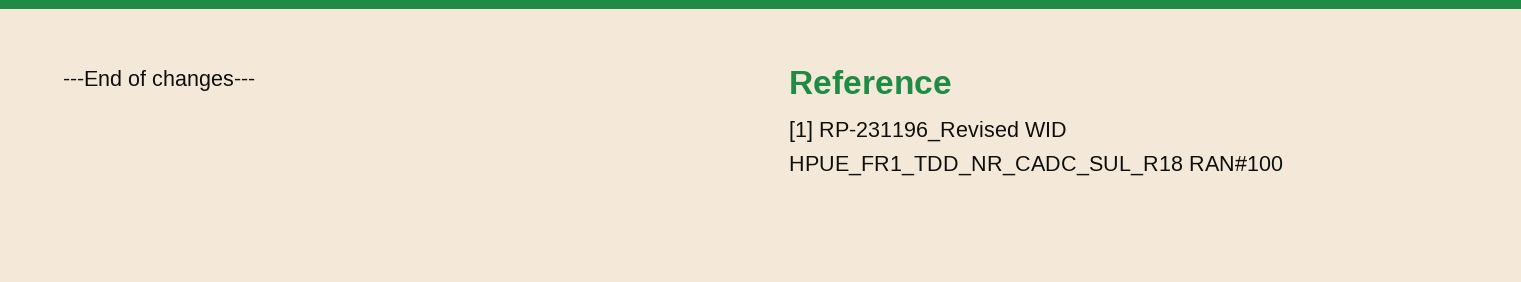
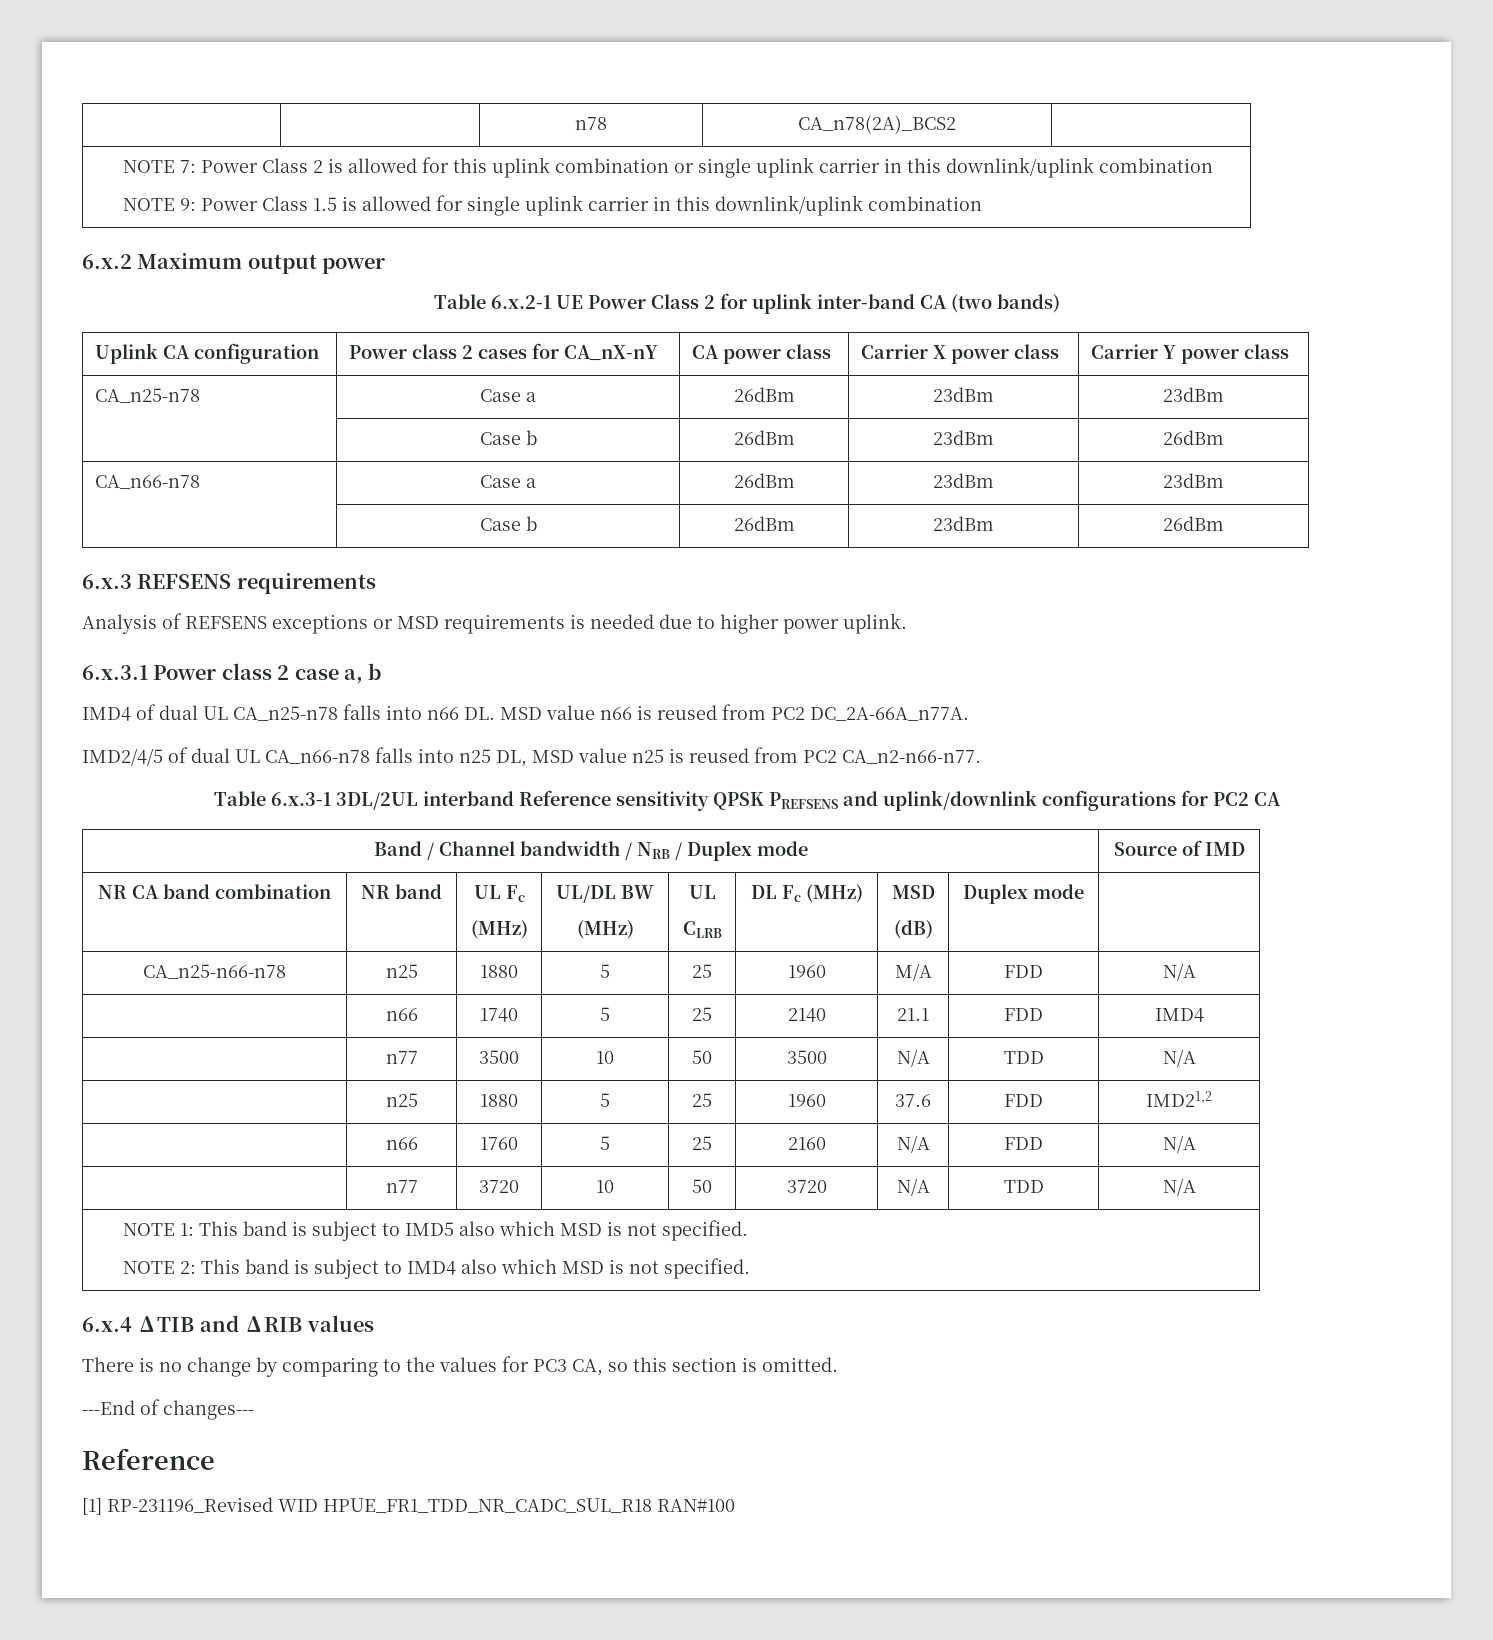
(63, 78) none -> [575,117,607,130] [798,115,956,134] [123,157,1214,178] [123,195,983,216] [82,253,386,274] [433,293,1060,314] [95,343,320,364] [349,343,659,361] [692,344,832,364] [861,344,1060,364] [1091,344,1290,364] [95,388,201,403] [480,389,536,402] [733,387,795,402] [933,387,994,402] [1163,387,1224,402] [479,430,537,445] [733,430,795,445] [933,430,994,445] [1163,430,1224,445] [95,475,201,489] [480,475,536,488] [733,473,795,488] [933,473,994,488] [1163,473,1224,488] [479,516,537,531] [733,516,795,531] [933,516,994,531] [1163,516,1224,531] [82,573,376,594] [82,613,907,634] [82,663,382,684] [82,704,969,721] [82,747,981,767] [213,790,1281,811] [373,841,808,861] [1113,840,1245,856] [98,884,331,899] [361,884,442,899] [473,885,525,902] [470,920,528,939] [556,885,654,903] [576,920,634,939] [688,885,716,899] [682,921,722,938] [750,884,863,903] [891,885,935,899] [893,920,933,939] [963,884,1084,904] [143,964,286,979] [385,964,418,978] [480,965,518,978] [600,964,610,978] [692,964,712,978] [787,965,826,978] [894,963,932,981] [1004,965,1043,978] [1162,963,1196,981] [385,1008,418,1021] [480,1008,518,1022] [600,1007,610,1021] [692,1007,712,1021] [787,1008,826,1022] [897,1008,929,1021] [1004,1008,1043,1021] [1154,1008,1204,1022] [385,1051,418,1064] [479,1050,519,1064] [596,1051,614,1064] [692,1050,712,1064] [786,1050,827,1064] [896,1049,930,1067] [1003,1051,1044,1064] [1162,1049,1196,1067] [385,1093,418,1107] [480,1094,518,1107] [600,1093,610,1107] [692,1093,712,1107] [787,1094,826,1107] [895,1094,931,1107] [1004,1094,1043,1107] [1146,1091,1212,1107] [385,1137,418,1150] [480,1137,518,1150] [600,1136,610,1150] [692,1136,712,1150] [787,1137,826,1150] [896,1135,930,1153] [1004,1137,1043,1150] [1162,1135,1196,1153] [385,1180,418,1193] [479,1180,519,1193] [596,1180,614,1193] [692,1179,712,1193] [786,1180,827,1193] [896,1178,930,1196] [1003,1180,1044,1193] [1162,1178,1196,1196] [123,1220,749,1241] [123,1258,751,1279] [82,1315,374,1332] [82,1356,838,1377] | | n78 | CA_n78(2A)_BCS2 | // NOTE 7: Power Class 2 is allowed for this uplink combination or single uplink carrier in this downlink/uplink combination // NOTE 9: Power Class 1.5 is allowed for single uplink carrier in this downlink/uplink combination // 6.x.2 Maximum output power // Table 6.x.2-1 UE Power Class 2 for uplink inter-band CA (two bands) // Uplink CA configuration | Power class 2 cases for CA_nX-nY | CA power class | Carrier X power class | Carrier Y power class // CA_n25-n78 | Case a | 26dBm | 23dBm | 23dBm // | Case b | 26dBm | 23dBm | 26dBm // CA_n66-n78 | Case a | 26dBm | 23dBm | 23dBm // | Case b | 26dBm | 23dBm | 26dBm // 6.x.3 REFSENS requirements // Analysis of REFSENS exceptions or MSD requirements is needed due to higher power uplink. // 6.x.3.1 Power class 2 case a, b // IMD4 of dual UL CA_n25-n78 falls into n66 DL. MSD value n66 is reused from PC2 DC_2A-66A_n77A. // IMD2/4/5 of dual UL CA_n66-n78 falls into n25 DL, MSD value n25 is reused from PC2 CA_n2-n66-n77. // Table 6.x.3-1 3DL/2UL interband Reference sensitivity QPSK PREFSENS and uplink/downlink configurations for PC2 CA // Band / Channel bandwidth / NRB / Duplex mode | Source of IMD // NR CA band combination | NR band | UL Fc // (MHz) | UL/DL BW // (MHz) | UL // CLRB | DL Fc (MHz) | MSD // (dB) | Duplex mode | // CA_n25-n66-n78 | n25 | 1880 | 5 | 25 | 1960 | M/A | FDD | N/A // | n66 | 1740 | 5 | 25 | 2140 | 21.1 | FDD | IMD4 // | n77 | 3500 | 10 | 50 | 3500 | N/A | TDD | N/A // | n25 | 1880 | 5 | 25 | 1960 | 37.6 | FDD | IMD21,2 // | n66 | 1760 | 5 | 25 | 2160 | N/A | FDD | N/A // | n77 | 3720 | 10 | 50 | 3720 | N/A | TDD | N/A // NOTE 1: This band is subject to IMD5 also which MSD is not specified. // NOTE 2: This band is subject to IMD4 also which MSD is not specified. // 6.x.4 ∆TIB and ∆RIB values // There is no change by comparing to the values for PC3 CA, so this section is omitted. //

